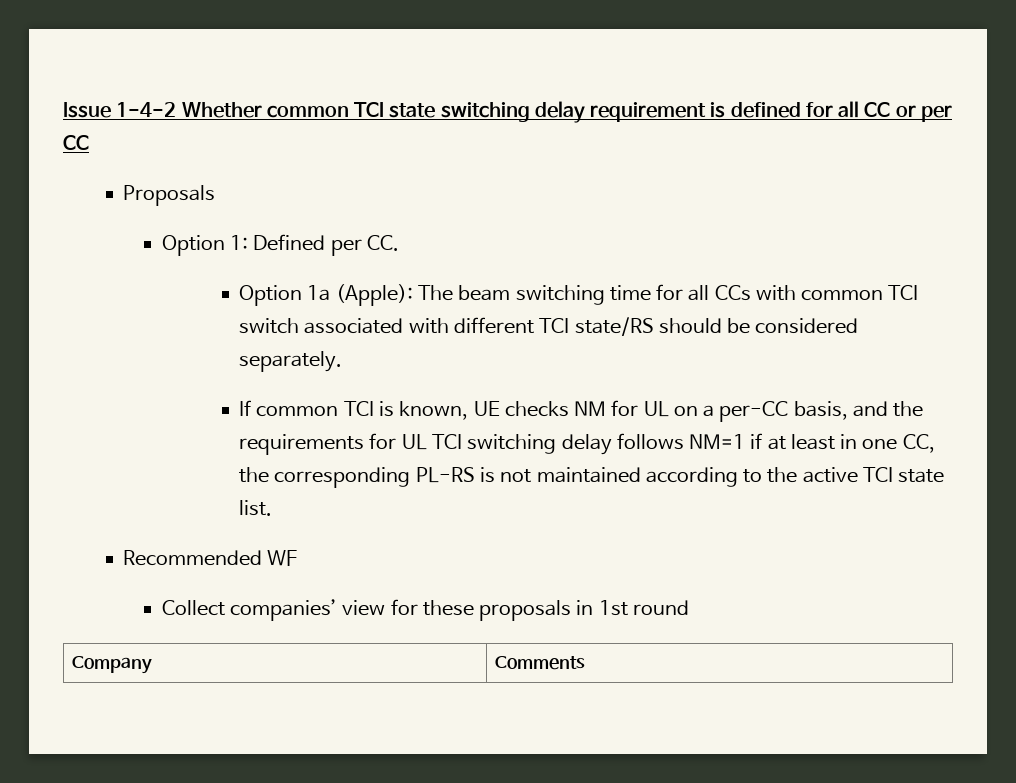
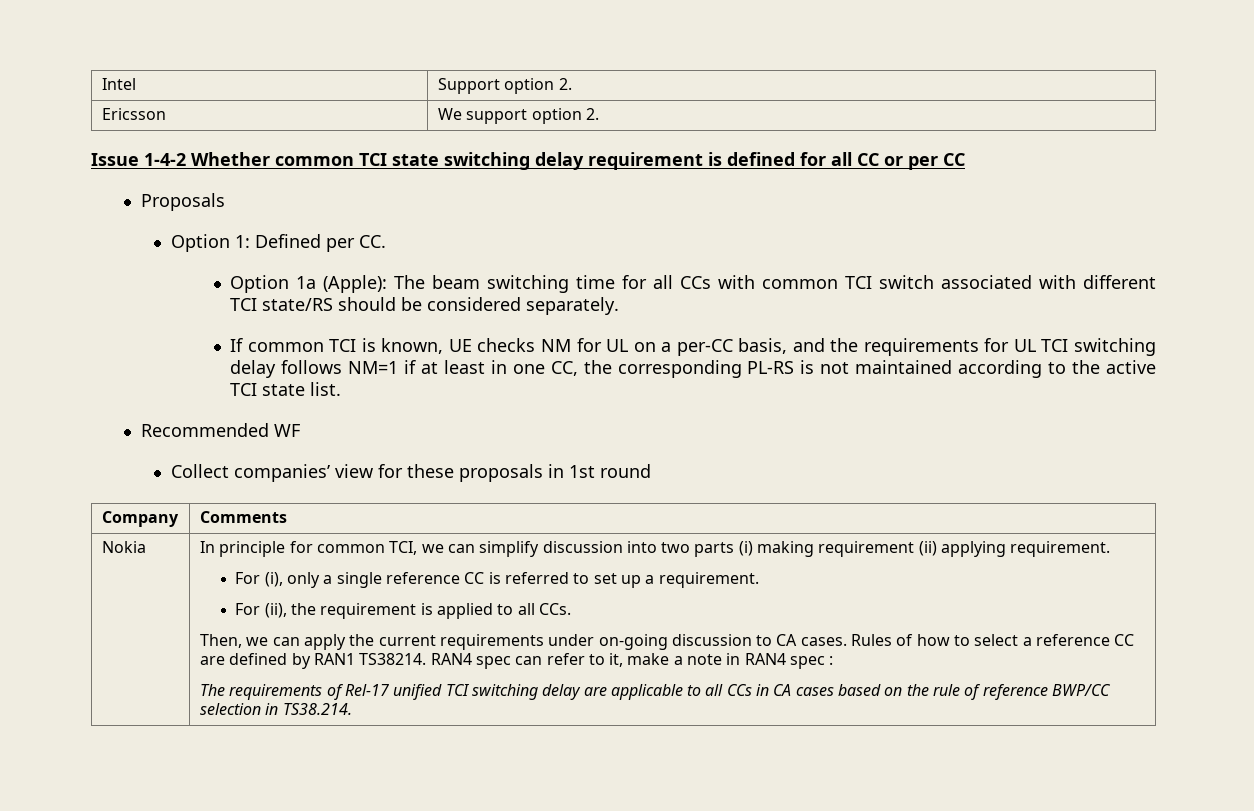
(63, 110) none -> [101,78,136,90] [437,78,572,94] [101,108,166,120] [437,108,599,124] Intel | Support option 2. // Ericsson | We support option 2. //
(586, 663) none -> [101,541,146,553] [199,541,1111,557] [235,572,759,588] [235,603,572,619] [199,634,1135,650] [199,653,834,669] [199,684,1112,700] [199,703,352,715] // Nokia | In principle for common TCI, we can simplify discussion into two parts (i) making requirement (ii) applying requirement. // For (i), only a single reference CC is referred to set up a requirement. // For (ii), the requirement is applied to all CCs. // Then, we can apply the current requirements under on-going discussion to CA cases. Rules of how to select a reference CC are defined by RAN1 TS38214. RAN4 spec can refer to it, make a note in RAN4 spec : // The requirements of Rel-17 unified TCI switching delay are applicable to all CCs in CA cases based on the rule of reference BWP/CC selection in TS38.214.

